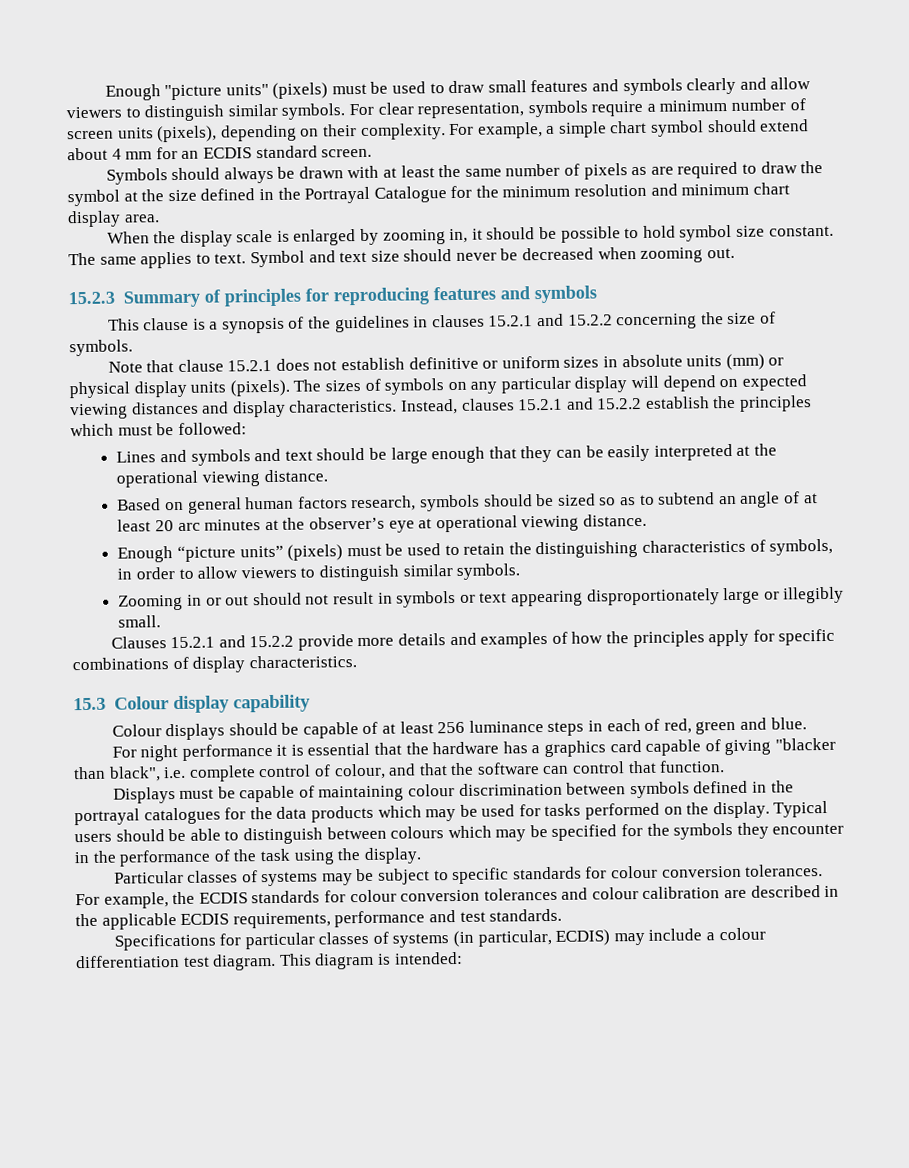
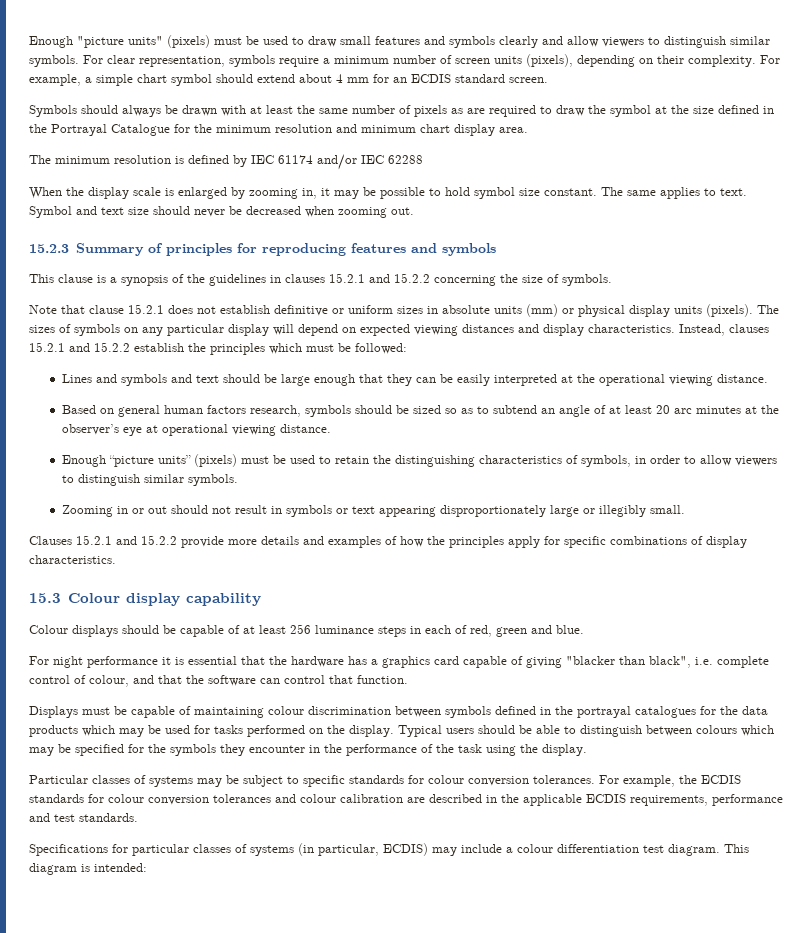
(160, 218) none -> [29,154,423,170] // The minimum resolution is defined by IEC 61174 and/or IEC 62288
[486,227,536,240] should -> [334,190,359,199] may

